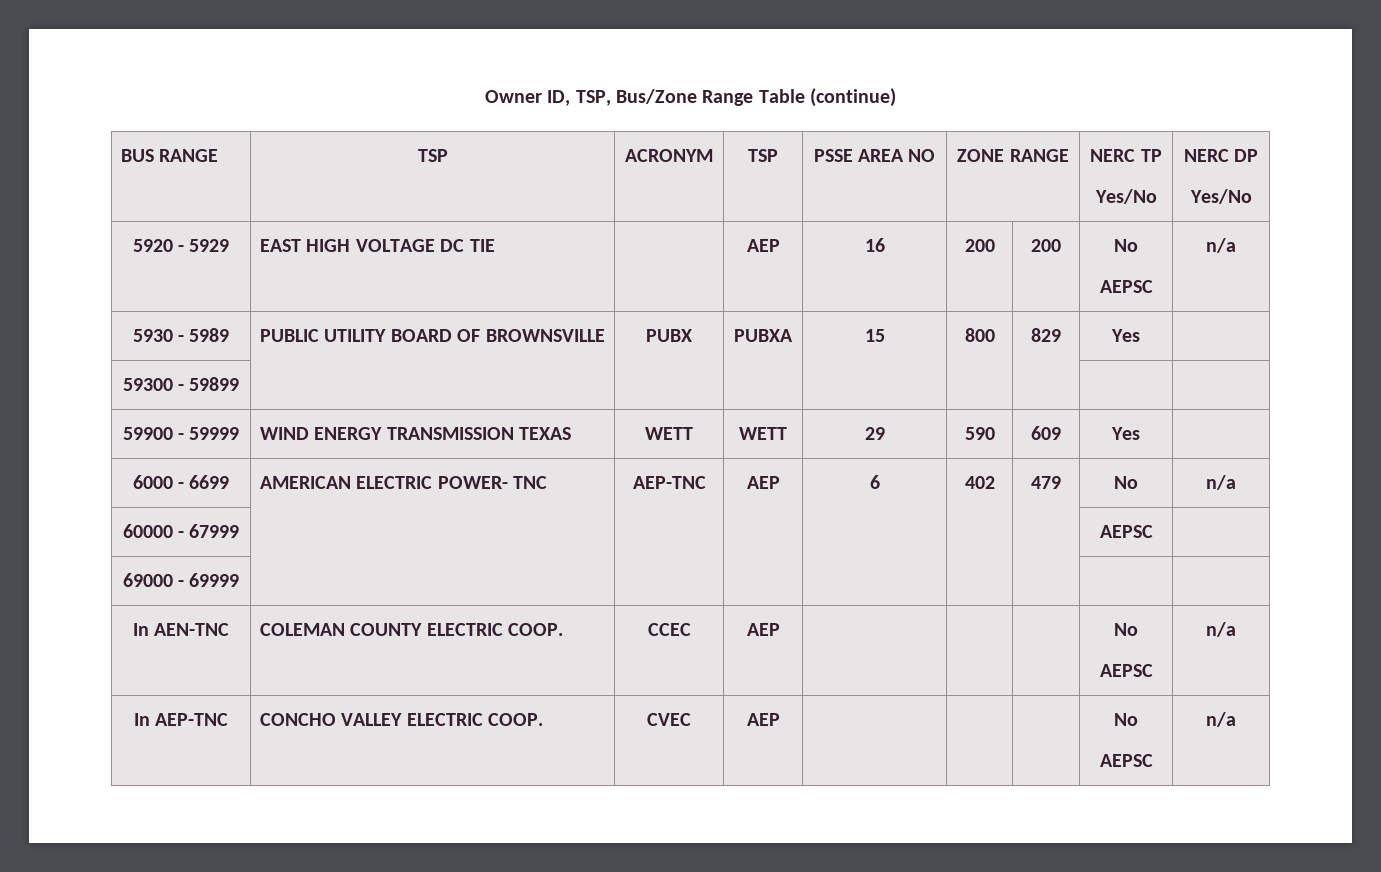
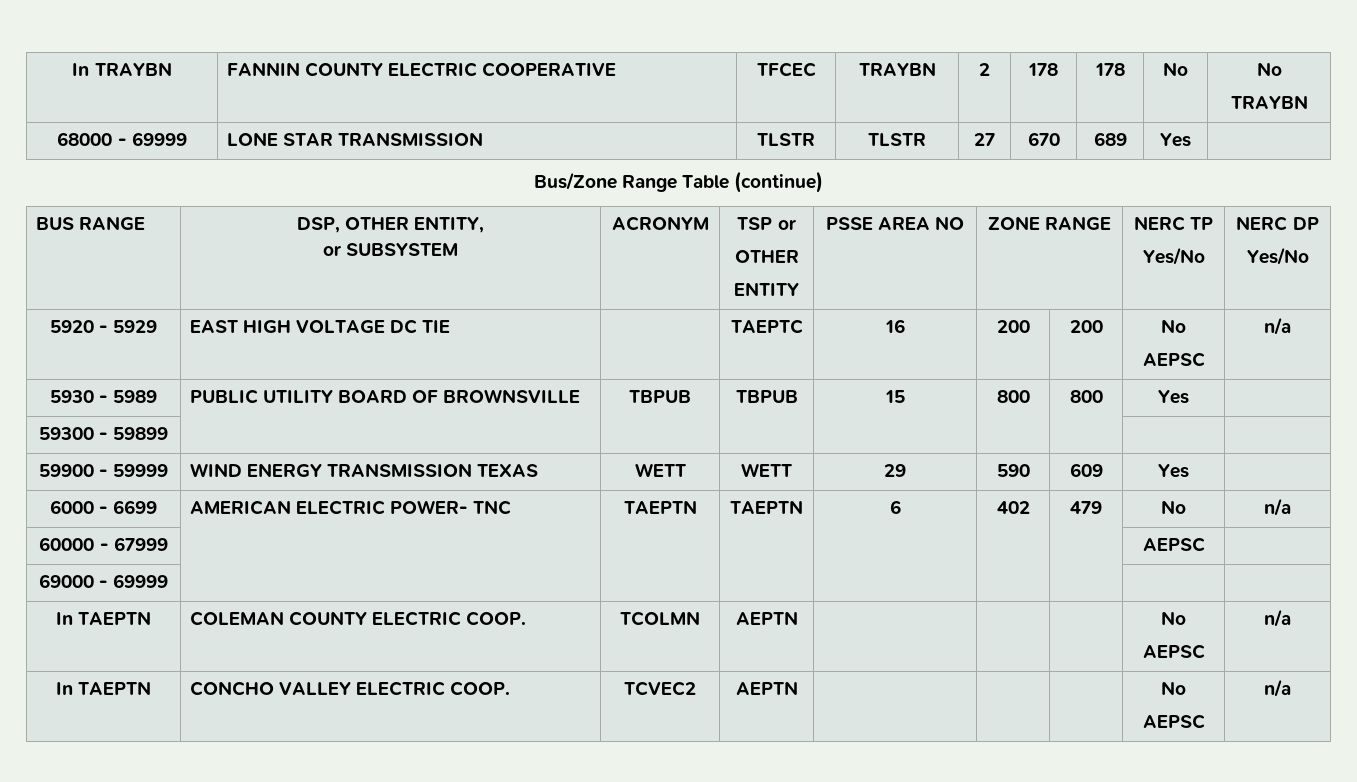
[484,90,611,106] Owner ID, TSP, -> [72,62,172,76] [226,62,617,77] [756,62,816,77] [858,62,936,76] [979,63,990,76] [1028,63,1058,76] [1094,63,1125,76] [1163,62,1188,76] [1256,62,1282,76] [1230,95,1308,109] [57,132,187,146] [226,132,484,146] [757,133,815,146] [868,133,926,146] [974,133,995,146] [1027,132,1060,146] [1093,132,1127,146] [1160,133,1191,147] In TRAYBN | FANNIN COUNTY ELECTRIC COOPERATIVE | TFCEC | TRAYBN | 2 | 178 | 178 | No | No // TRAYBN // 68000 - 69999 | LONE STAR TRANSMISSION | TLSTR | TLSTR | 27 | 670 | 689 | Yes | //
[417,149,448,162] TSP -> [296,216,485,233] [322,243,459,256] DSP, OTHER ENTITY, // or SUBSYSTEM
(778, 155) none -> [777,219,796,230] [734,250,799,263] [734,282,799,296] or // OTHER // ENTITY
[746,239,780,252] AEP -> [730,319,803,334] TAEPTC
[646,329,692,342] [734,329,793,342] PUBX | PUBXA -> [629,390,691,403] [735,390,798,403] TBPUB | TBPUB
[1031,328,1061,342] 829 -> [1069,390,1103,403] 800
[632,476,706,489] [746,476,780,489] AEP-TNC | AEP -> [623,500,697,514] [730,500,803,514] TAEPTN | TAEPTN
[154,623,230,636] AEN-TNC -> [78,611,152,625] TAEPTN
[647,623,691,636] [746,623,780,636] CCEC | AEP -> [620,611,700,626] [735,611,798,625] TCOLMN | AEPTN
[155,713,229,726] AEP-TNC -> [78,681,152,695] TAEPTN
[647,713,691,726] [746,713,780,726] CVEC | AEP -> [624,681,696,696] [735,681,798,695] TCVEC2 | AEPTN

